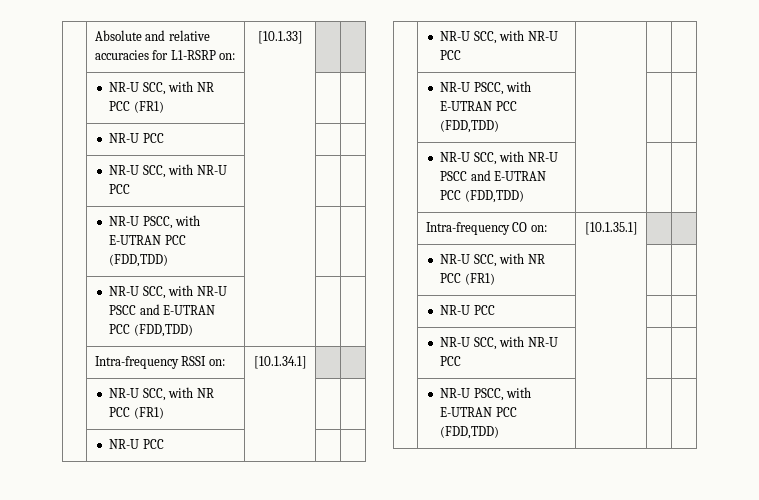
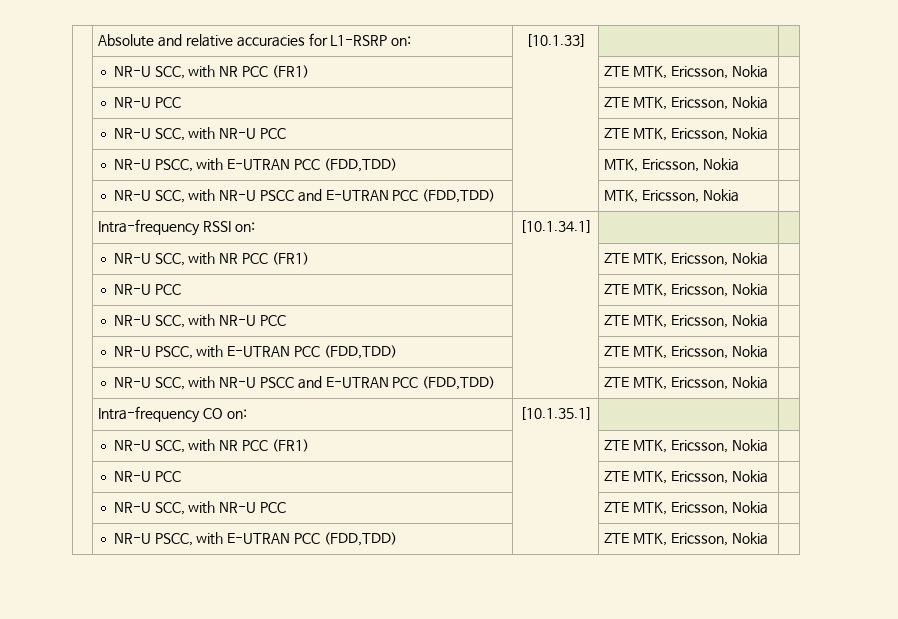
[109,133,164,143] [109,164,227,178] [109,184,131,194] [109,215,201,229] [109,235,186,245] [109,254,169,267] [109,285,227,299] [109,304,216,315] [109,324,193,337] | // | NR-U PCC | | | // | NR-U SCC, with NR-U PCC | | | // | NR-U PSCC, with E-UTRAN PCC (FDD,TDD) | | | // | NR-U SCC, with NR-U PSCC and E-UTRAN PCC (FDD,TDD) | | -> [604,65,768,79] [113,97,181,108] [604,96,768,110] [113,127,286,141] [604,127,768,141] [113,158,397,172] [604,158,740,172] [113,189,496,203] [604,189,740,203] ZTE MTK, Ericsson, Nokia | // | NR-U PCC | | ZTE MTK, Ericsson, Nokia | // | NR-U SCC, with NR-U PCC | | ZTE MTK, Ericsson, Nokia | // | NR-U PSCC, with E-UTRAN PCC (FDD,TDD) | | MTK, Ericsson, Nokia | // | NR-U SCC, with NR-U PSCC and E-UTRAN PCC (FDD,TDD) | | MTK, Ericsson, Nokia
[109,439,164,449] [440,30,558,44] [440,50,462,60] [440,81,532,95] [440,101,517,111] [440,120,500,133] [440,151,558,165] [440,170,547,181] [440,190,524,203] | // | NR-U PCC | | | // | NR-U SCC, with NR-U PCC | | | // | NR-U PSCC, with E-UTRAN PCC (FDD,TDD) | | | // | NR-U SCC, with NR-U PSCC and E-UTRAN PCC (FDD,TDD) | | -> [604,252,768,266] [113,284,181,295] [604,283,768,297] [113,314,286,328] [604,314,768,328] [113,345,397,359] [604,345,768,359] [113,376,496,390] [604,376,768,390] ZTE MTK, Ericsson, Nokia | // | NR-U PCC | | ZTE MTK, Ericsson, Nokia | // | NR-U SCC, with NR-U PCC | | ZTE MTK, Ericsson, Nokia | // | NR-U PSCC, with E-UTRAN PCC (FDD,TDD) | | ZTE MTK, Ericsson, Nokia | // | NR-U SCC, with NR-U PSCC and E-UTRAN PCC (FDD,TDD) | | ZTE MTK, Ericsson, Nokia
[440,305,495,315] [440,336,558,350] [440,356,462,366] [440,387,532,401] [440,407,517,417] [440,426,500,439] | // | NR-U PCC | | | // | NR-U SCC, with NR-U PCC | | | // | NR-U PSCC, with E-UTRAN PCC (FDD,TDD) | | -> [604,439,768,453] [113,471,181,482] [604,470,768,484] [113,501,286,515] [604,501,768,515] [113,532,397,546] [604,532,768,546] ZTE MTK, Ericsson, Nokia | // | NR-U PCC | | ZTE MTK, Ericsson, Nokia | // | NR-U SCC, with NR-U PCC | | ZTE MTK, Ericsson, Nokia | // | NR-U PSCC, with E-UTRAN PCC (FDD,TDD) | | ZTE MTK, Ericsson, Nokia

